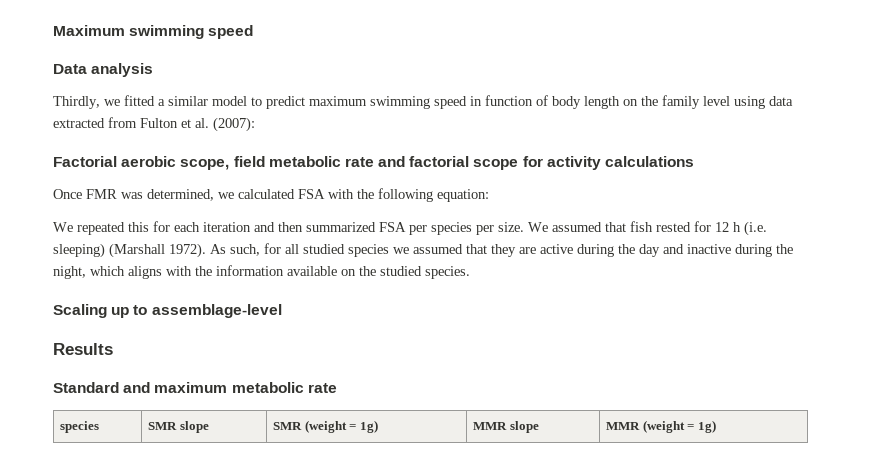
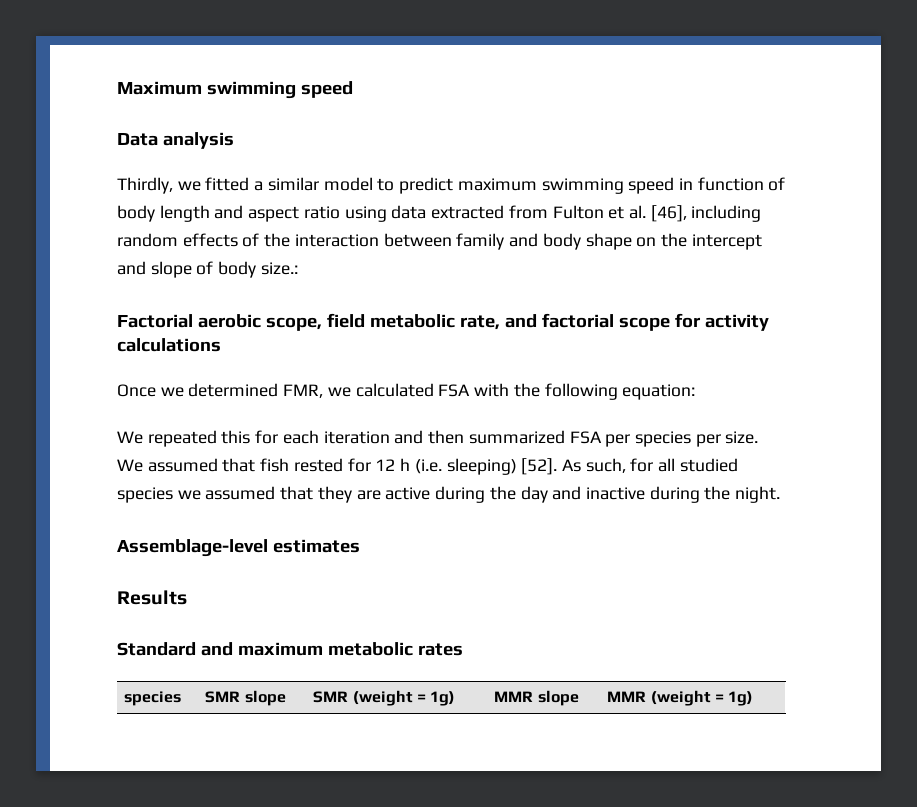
[623,95,730,109] on the family level -> [214,205,340,222] and aspect ratio
[213,117,255,132] (2007): -> [650,205,762,222] [117,233,762,250] [117,261,298,278] [46], including random effects of the interaction between family and body shape on the intercept and slope of body size.:
[344,157,374,167] rate -> [459,315,500,330] rate,
[86,189,214,201] FMR was determined, -> [160,383,324,398] we determined FMR,
[109,243,206,258] (Marshall 1972). -> [521,458,558,475] [52].
[53,265,470,279] [53,304,282,318] night, which aligns with the information available on the studied species. // Scaling up to assemblage-level -> [735,486,781,503] [117,539,360,557] night. // Assemblage-level estimates
[307,383,337,393] rate -> [417,643,463,656] rates

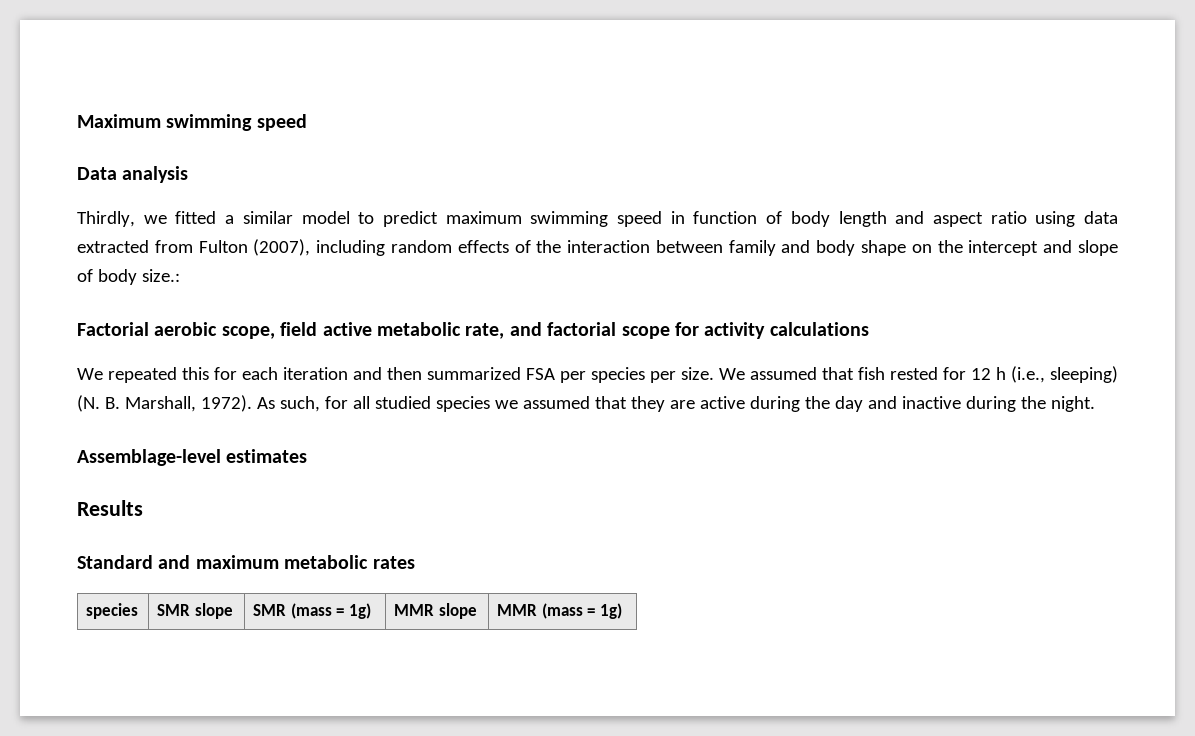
[608,205,687,222] et al. [46], -> [253,239,311,256] (2007),
(365, 320) none -> [322,322,372,336] active
[117,383,696,400] // Once we determined FMR, we calculated FSA with the following equation: -> (869, 329) none
[414,458,558,475] (i.e. sleeping) [52]. -> [1011,366,1118,383] [77,395,252,412] (i.e., sleeping) (N. B. Marshall, 1972).
[352,690,413,706] (weight -> [290,603,332,619] (mass
[650,690,711,706] (weight -> [541,603,583,619] (mass

